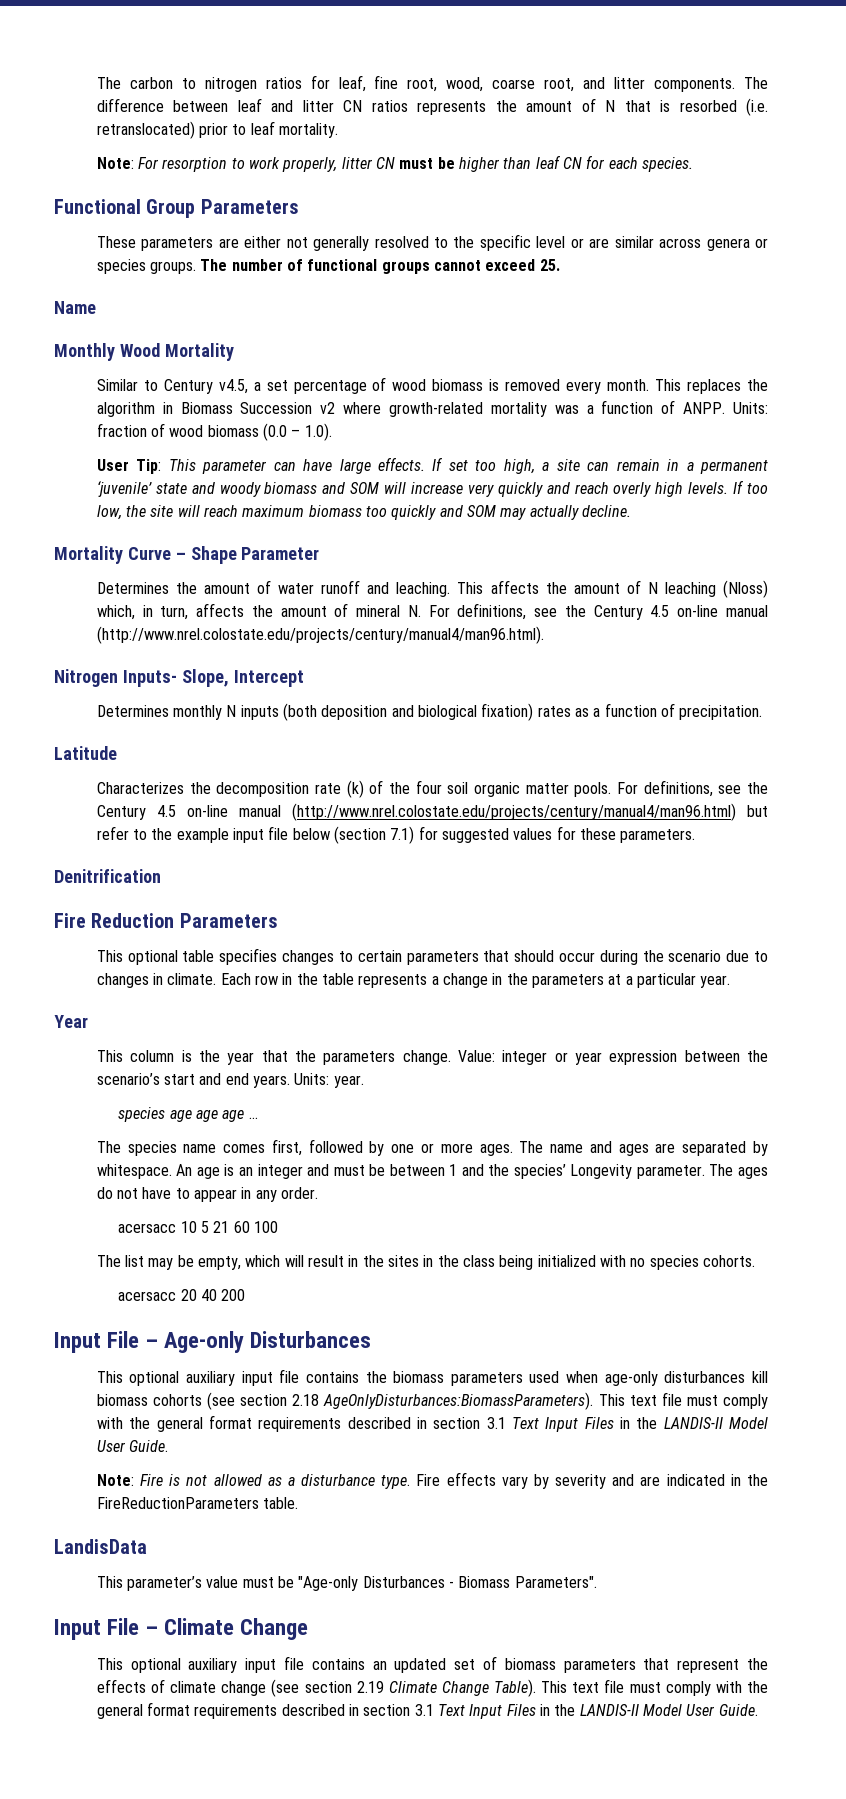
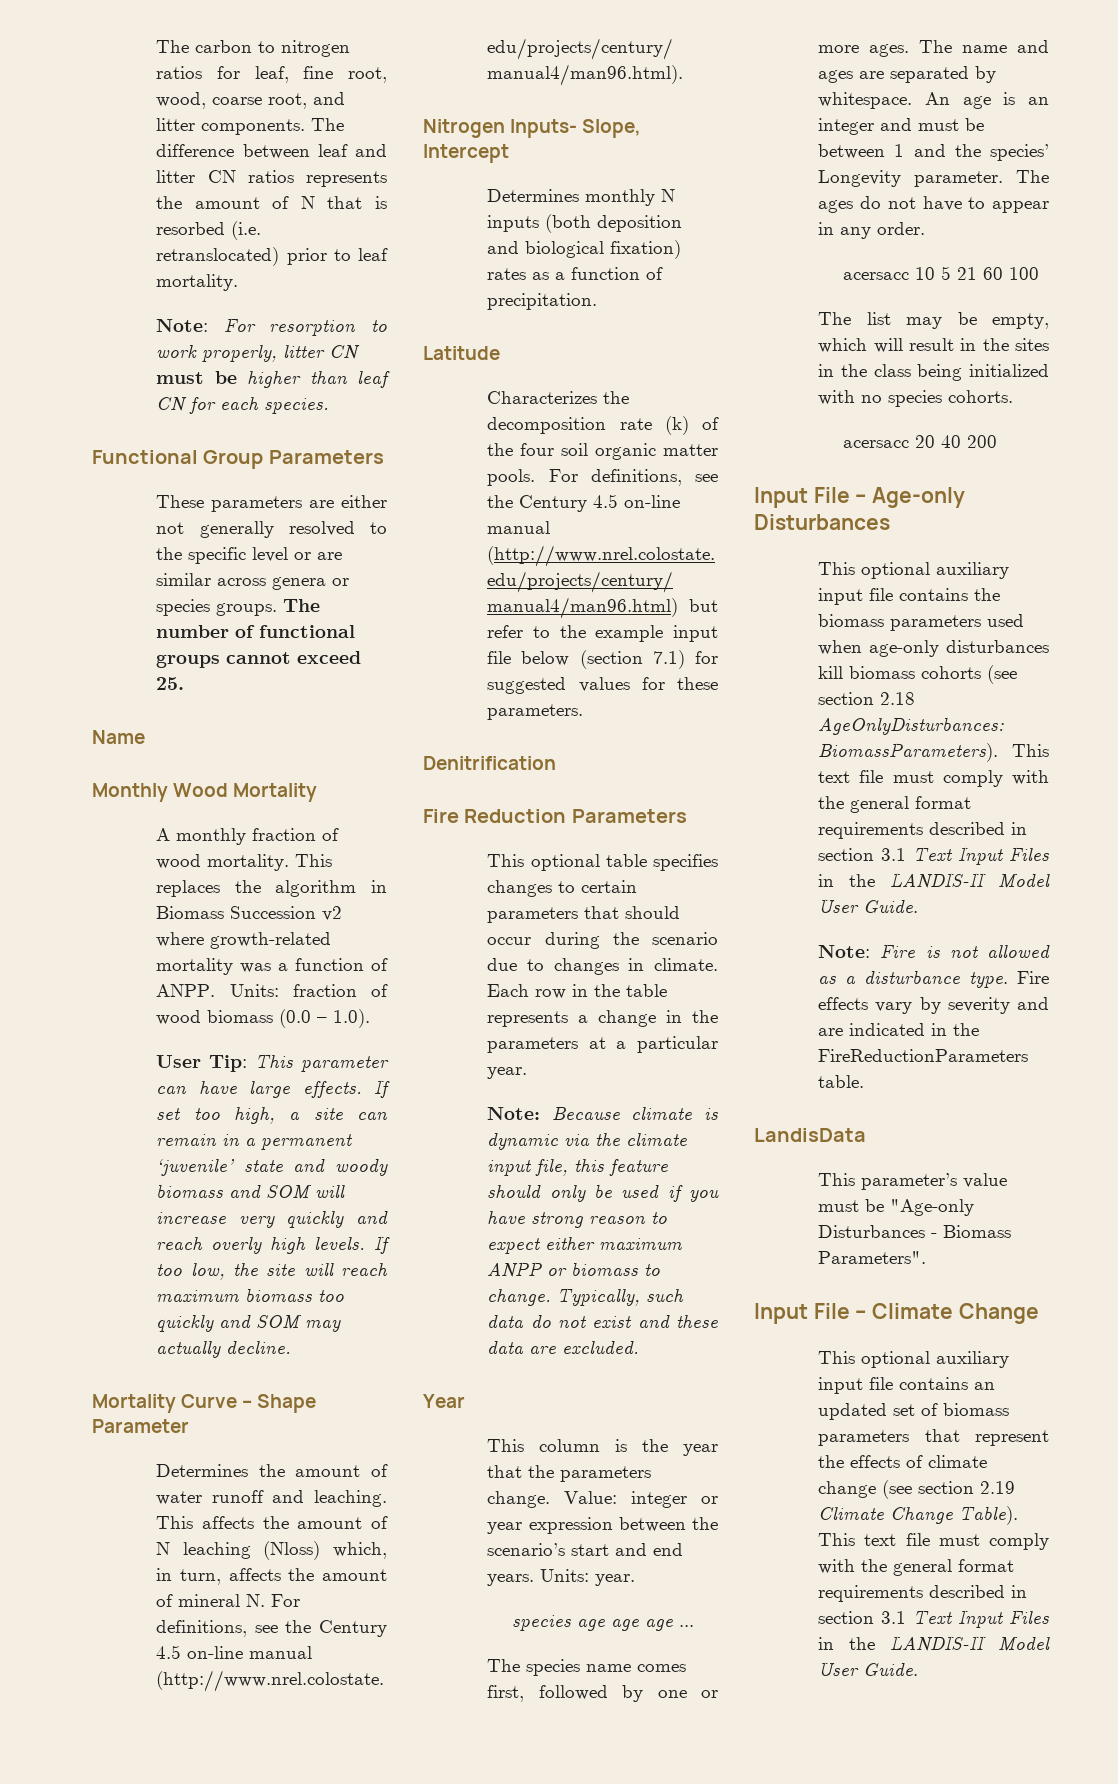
[96,377,650,394] Similar to Century v4.5, a set percentage of wood biomass is removed every month. -> [156,828,340,845] [156,854,290,871] A monthly fraction of wood mortality.
(731, 981) none -> [487,1107,718,1120] [487,1133,688,1150] [487,1159,669,1176] [487,1184,719,1202] [487,1211,668,1228] [487,1237,683,1254] [487,1262,661,1278] [487,1288,685,1306] [487,1315,718,1328] [487,1341,640,1354] // Note: Because climate is dynamic via the climate input file, this feature should only be used if you have strong reason to expect either maximum ANPP or biomass to change. Typically, such data do not exist and these data are excluded.

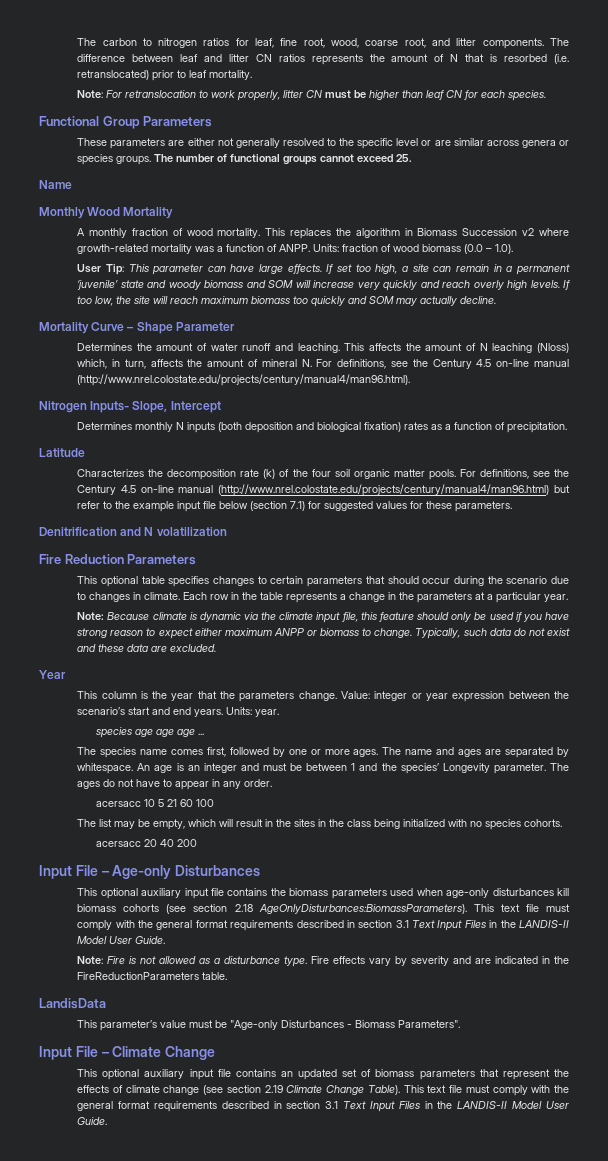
[269,320,357,336] resorption -> [125,90,197,98] retranslocation
(556, 763) none -> [120,527,227,536] and N volatilization

